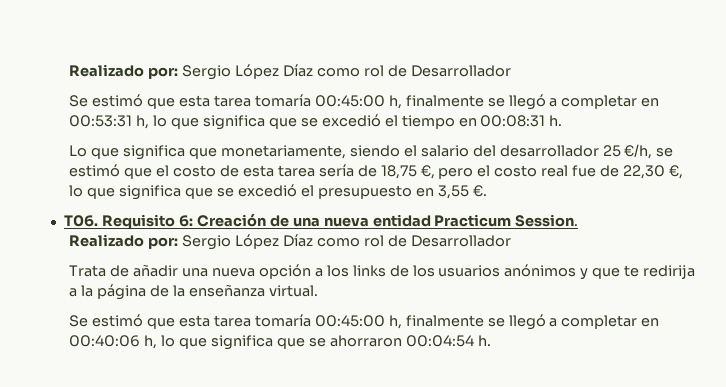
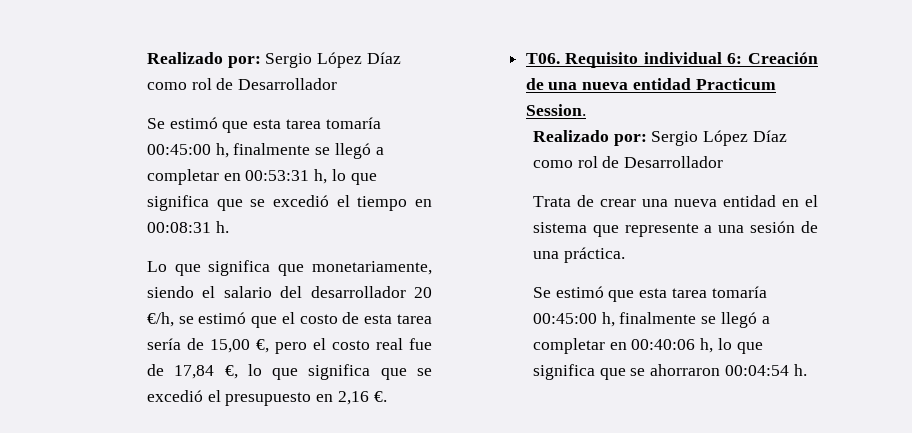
[602,145,621,157] 25 -> [414,287,432,298] 20
[380,165,417,179] 18,75 -> [209,339,250,353] 15,00
[622,165,665,179] 22,30 -> [174,365,215,379] 17,84
[437,185,469,199] 3,55 -> [337,391,369,405] 2,16
(176, 221) none -> [643,52,722,64] individual
[133,264,696,280] [69,284,318,300] añadir una nueva opción a los links de los usuarios anónimos y que te redirija a la página de la enseñanza virtual. -> [599,195,818,207] [532,221,818,237] [532,247,625,263] crear una nueva entidad en el sistema que represente a una sesión de una práctica.

